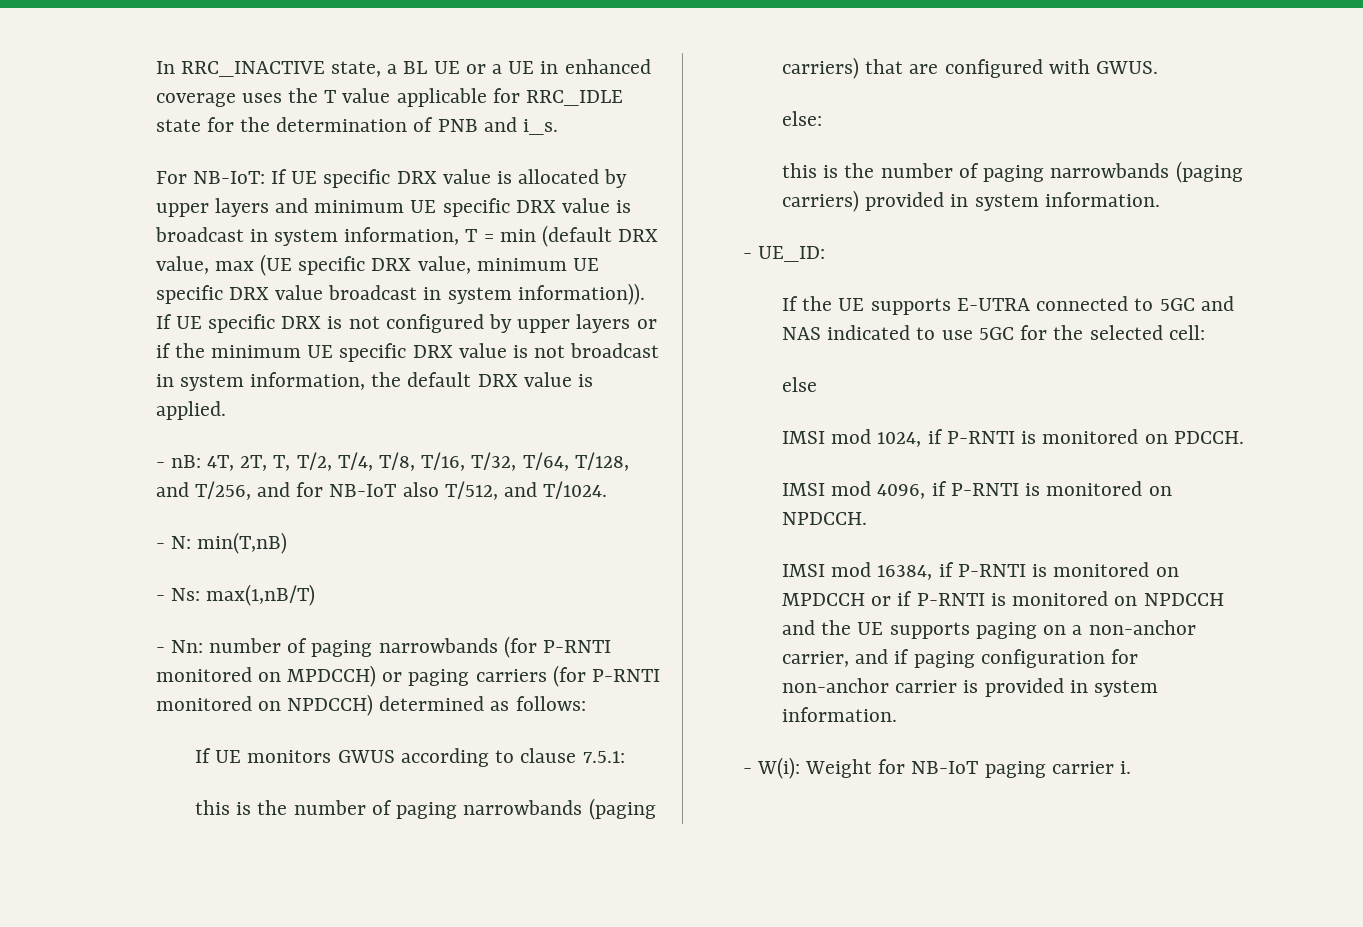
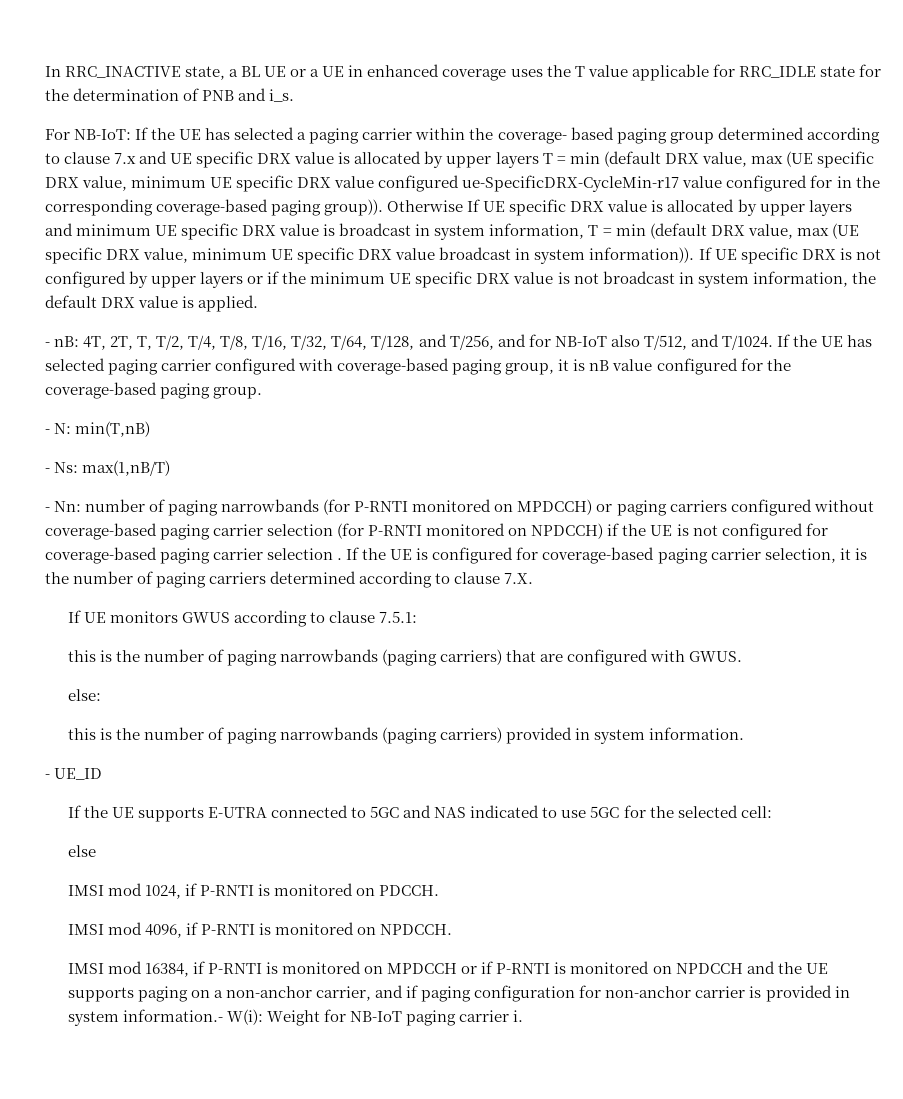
(287, 176) none -> [151,127,880,144] [44,151,874,168] [44,175,880,192] [44,199,481,216] the UE has selected a paging carrier within the coverage- based paging group determined according to clause 7.x and UE specific DRX value is allocated by upper layers T = min (default DRX value, max (UE specific DRX value, minimum UE specific DRX value configured ue-SpecificDRX-CycleMin-r17 value configured for in the corresponding coverage-based paging group)). Otherwise If
(608, 490) none -> [776,334,873,347] [44,358,791,375] [44,382,263,399] If the UE has selected paging carrier configured with coverage-based paging group, it is nB value configured for the coverage-based paging group.
(547, 675) none -> [730,499,874,516] [44,523,334,540] configured without coverage-based paging carrier selection
[379,696,586,711] determined as follows: -> [607,523,828,540] [44,547,867,564] [44,571,534,588] if the UE is not configured for coverage-based paging carrier selection . If the UE is configured for coverage-based paging carrier selection, it is the number of paging carriers determined according to clause 7.X.
[757,246,825,262] UE_ID: -> [53,768,102,780] UE_ID
[782,707,898,722] [742,768,752,774] information. // - -> [122,1009,223,1022] information.-

